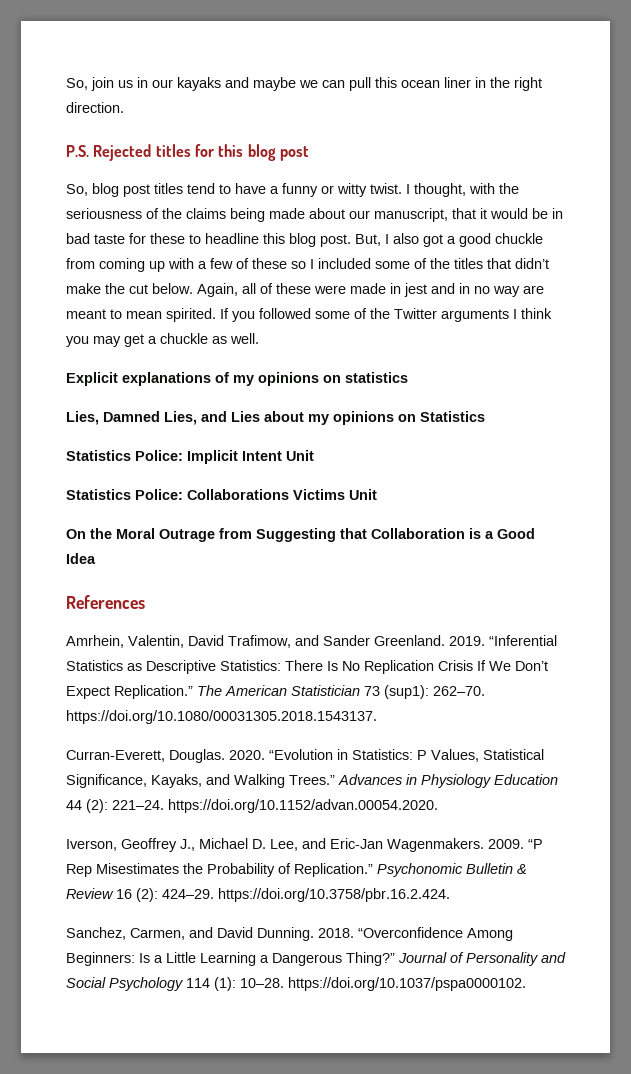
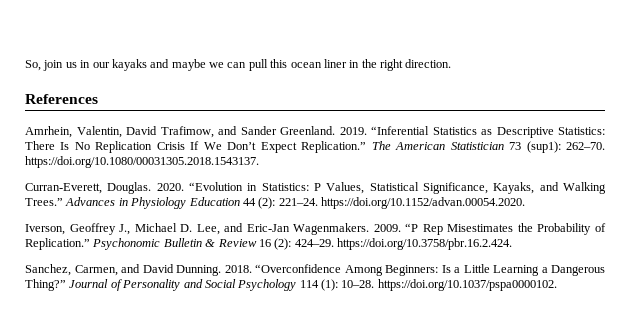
[66,144,309,161] [66,183,519,197] [66,208,563,222] [66,233,543,247] [66,258,549,272] [66,283,544,297] [66,308,552,322] [66,333,259,347] [66,372,408,386] [66,411,485,425] [66,450,314,464] [66,489,377,500] [66,528,535,542] [66,553,96,564] // P.S. Rejected titles for this blog post // So, blog post titles tend to have a funny or witty twist. I thought, with the seriousness of the claims being made about our manuscript, that it would be in bad taste for these to headline this blog post. But, I also got a good chuckle from coming up with a few of these so I included some of the titles that didn’t make the cut below. Again, all of these were made in jest and in no way are meant to mean spirited. If you followed some of the Twitter arguments I think you may get a chuckle as well. // Explicit explanations of my opinions on statistics // Lies, Damned Lies, and Lies about my opinions on Statistics // Statistics Police: Implicit Intent Unit // Statistics Police: Collaborations Victims Unit // On the Moral Outrage from Suggesting that Collaboration is a Good Idea -> (452, 63) none

